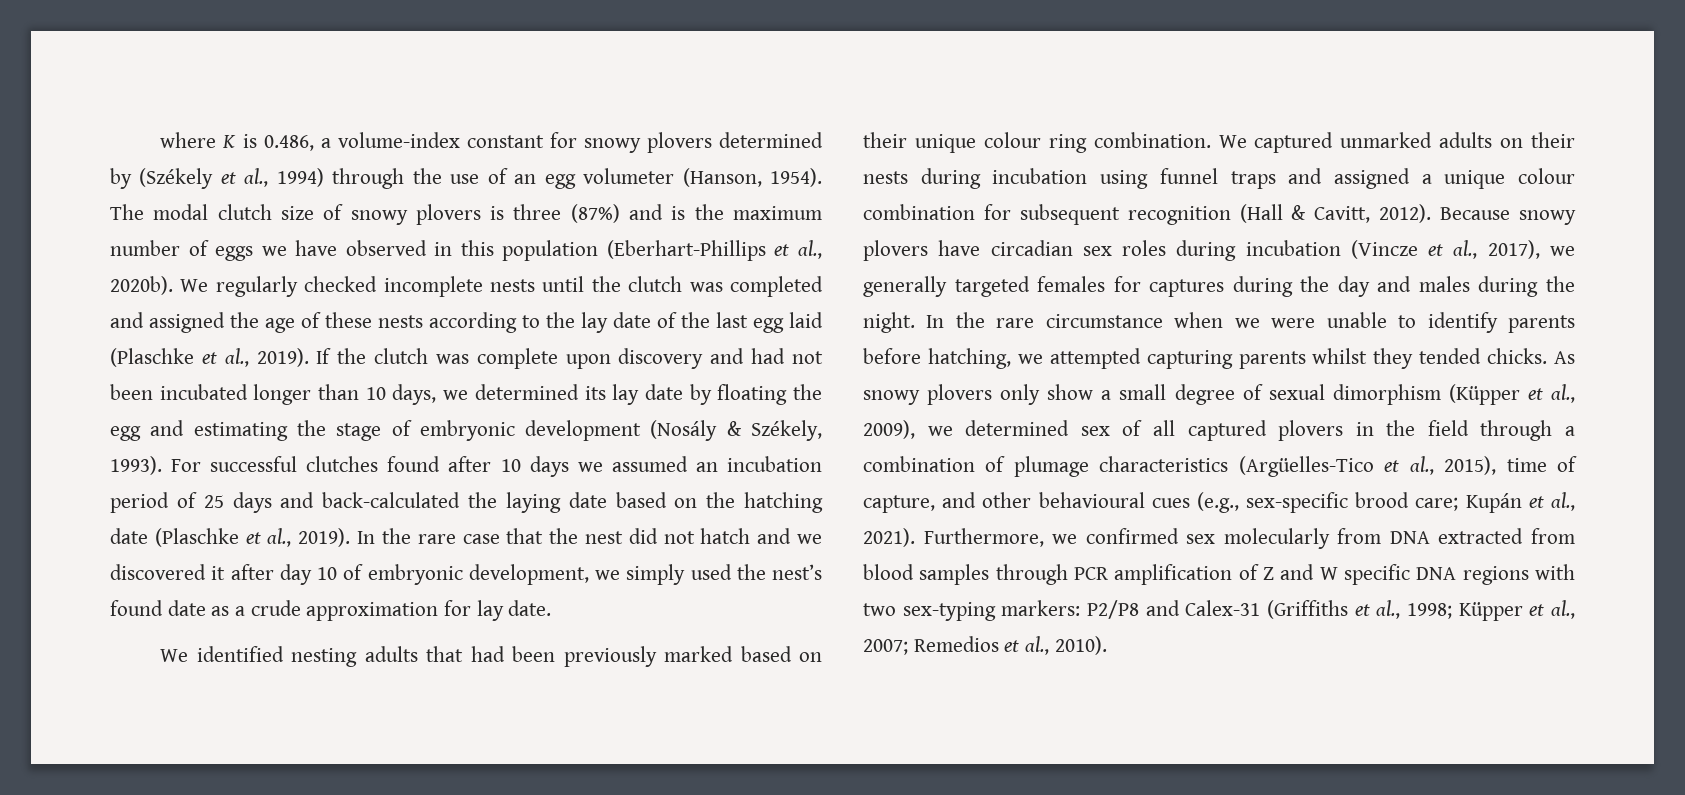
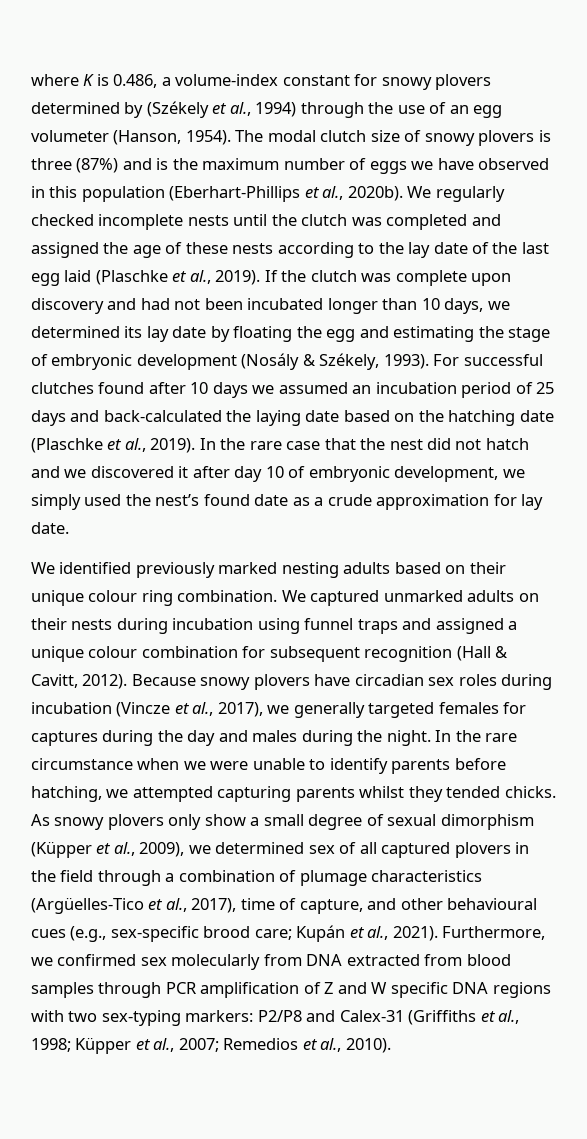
[291,646,734,667] nesting adults that had been previously marked -> [135,562,391,578] previously marked nesting adults
[1444,456,1497,475] 2015), -> [191,898,237,913] 2017),

